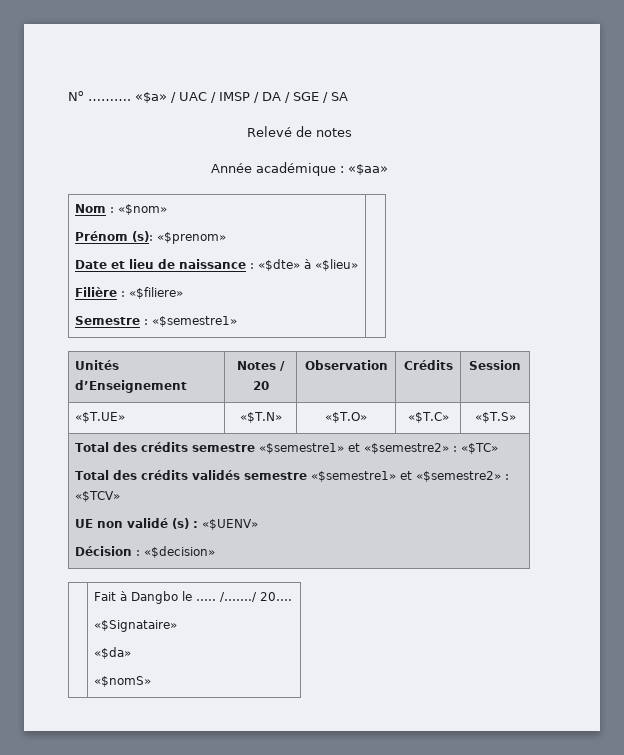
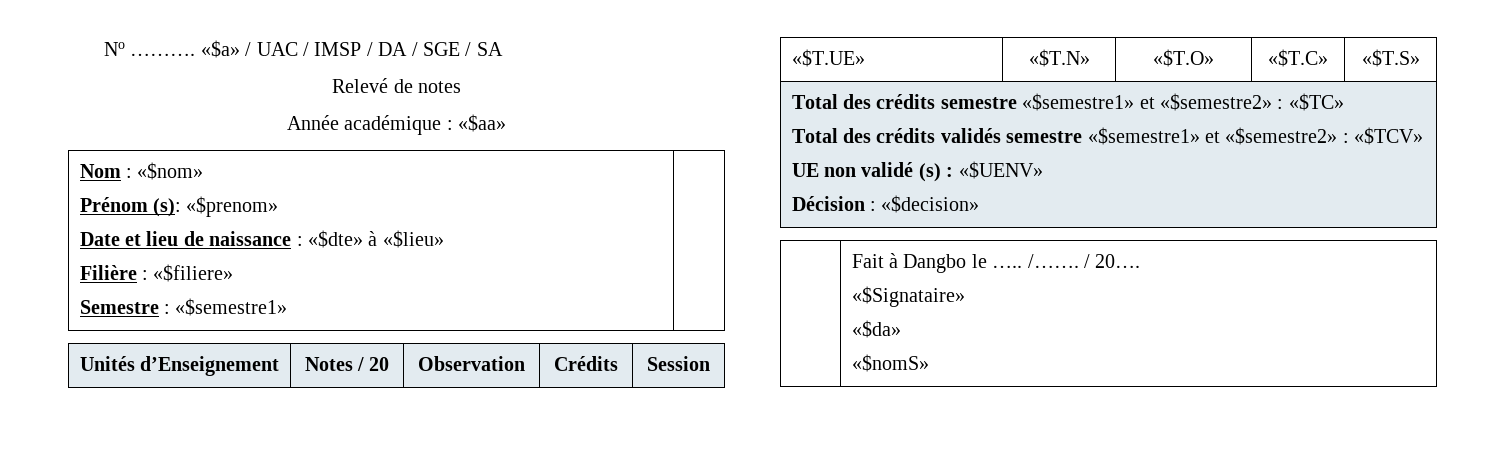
[219,592,257,602] /……./ -> [1027,254,1090,268] /……. /

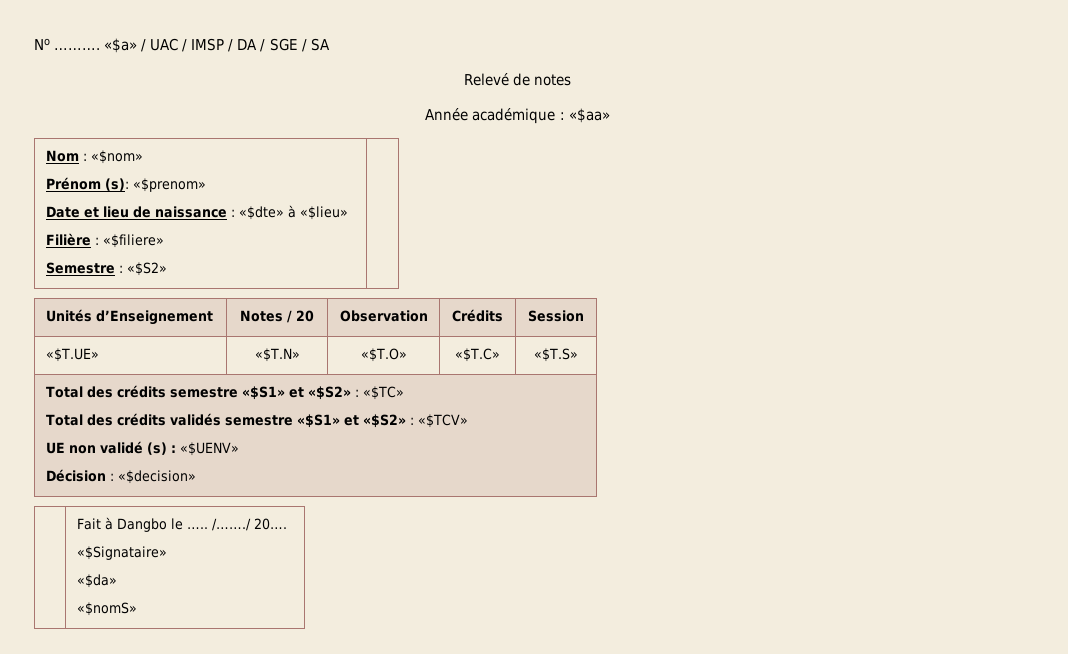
[175,298,288,316] «$semestre1» -> [126,262,167,276] «$S2»
[1022,93,1272,111] «$semestre1» et «$semestre2» -> [241,386,351,400] «$S1» et «$S2»
[1087,127,1338,145] «$semestre1» et «$semestre2» -> [296,414,406,428] «$S1» et «$S2»
[1027,254,1090,268] /……. / -> [211,518,251,531] /……./

